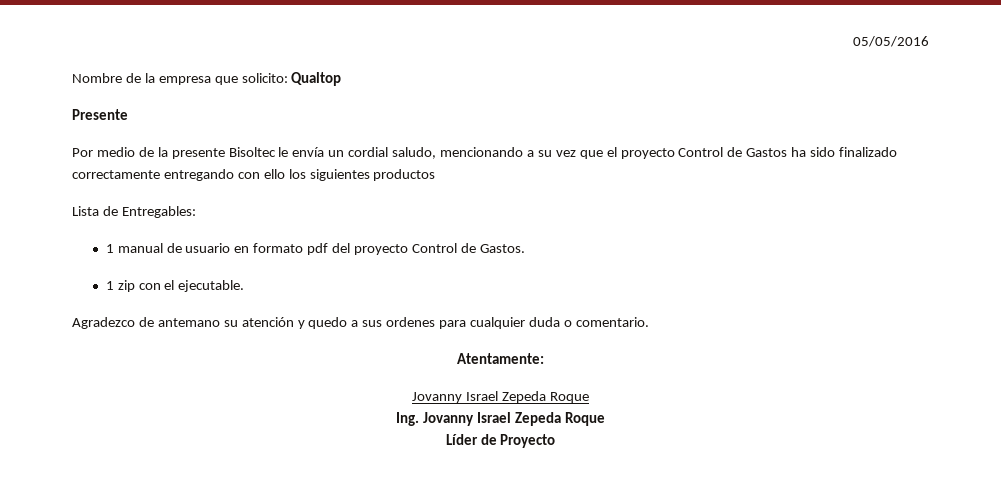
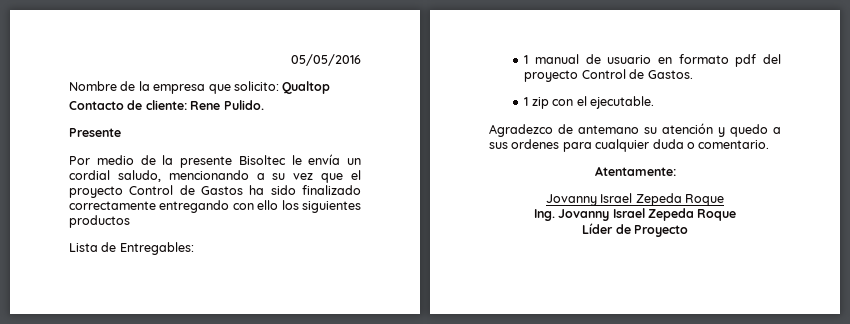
(342, 79) none -> [69,100,264,110] // Contacto de cliente: Rene Pulido.

